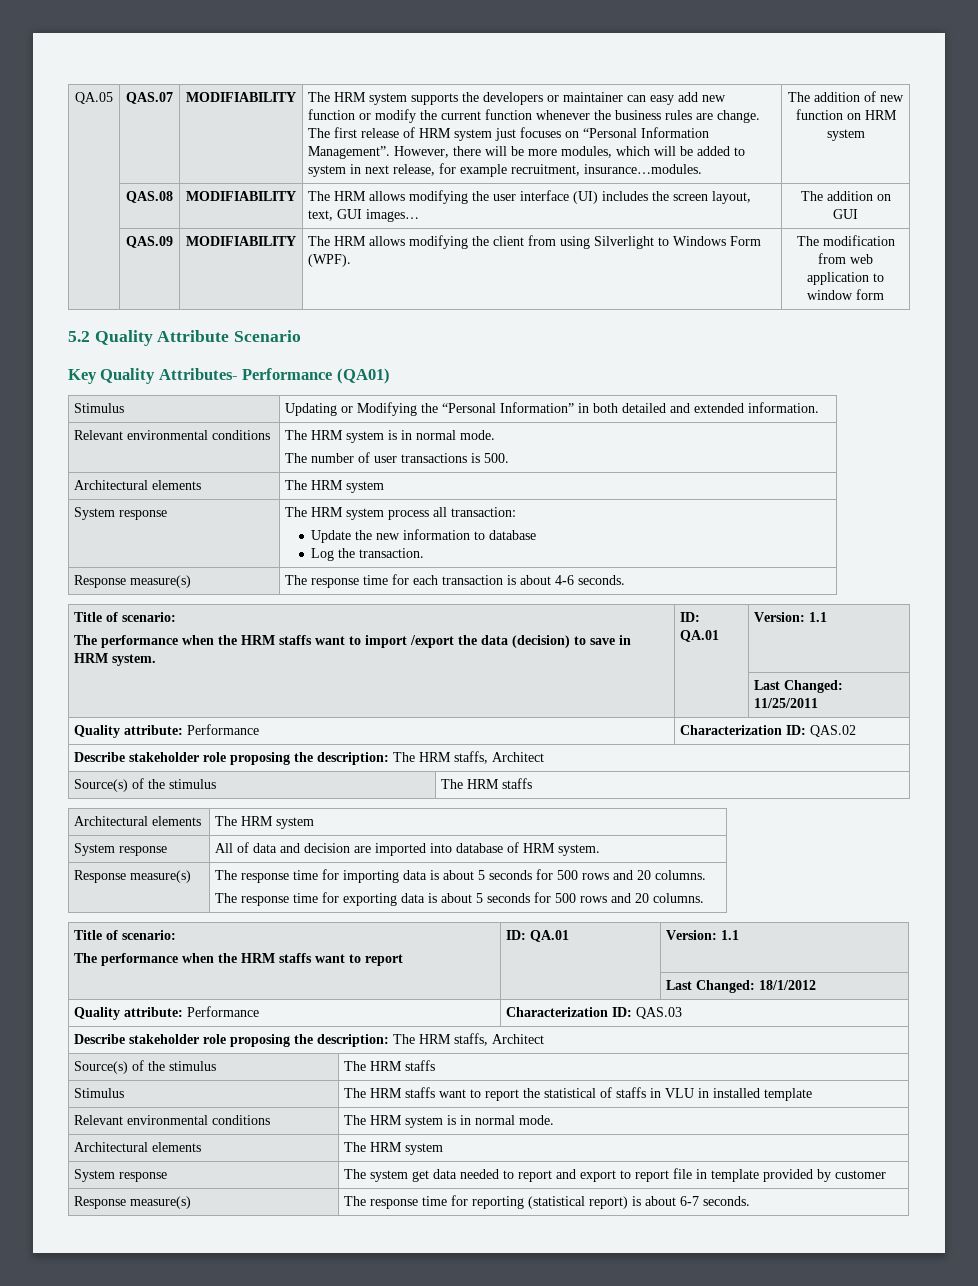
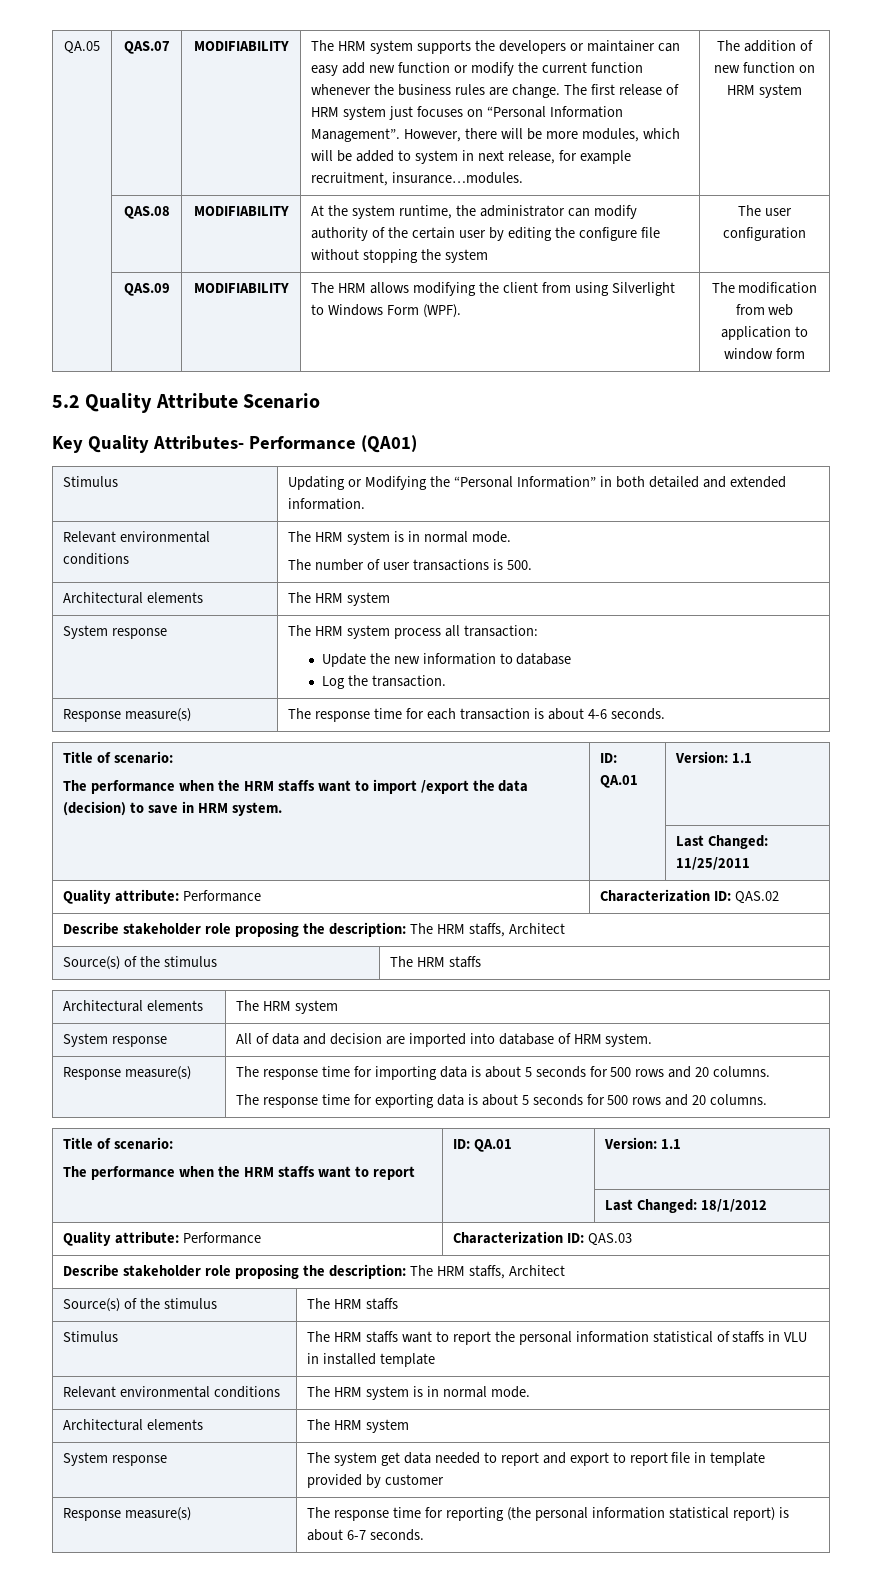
[308,190,752,204] [308,209,420,222] [800,191,891,201] [832,209,858,219] The HRM allows modifying the user interface (UI) includes the screen layout, text, GUI images… | The addition on GUI -> [311,205,637,219] [311,227,660,241] [311,249,489,263] [738,205,792,216] [723,227,806,241] At the system runtime, the administrator can modify authority of the certain user by editing the configure file without stopping the system | The user configuration
(541, 1093) none -> [518,1331,649,1345] personal information
[528,1196,586,1209] (statistical -> [506,1507,729,1521] (the personal information statistical

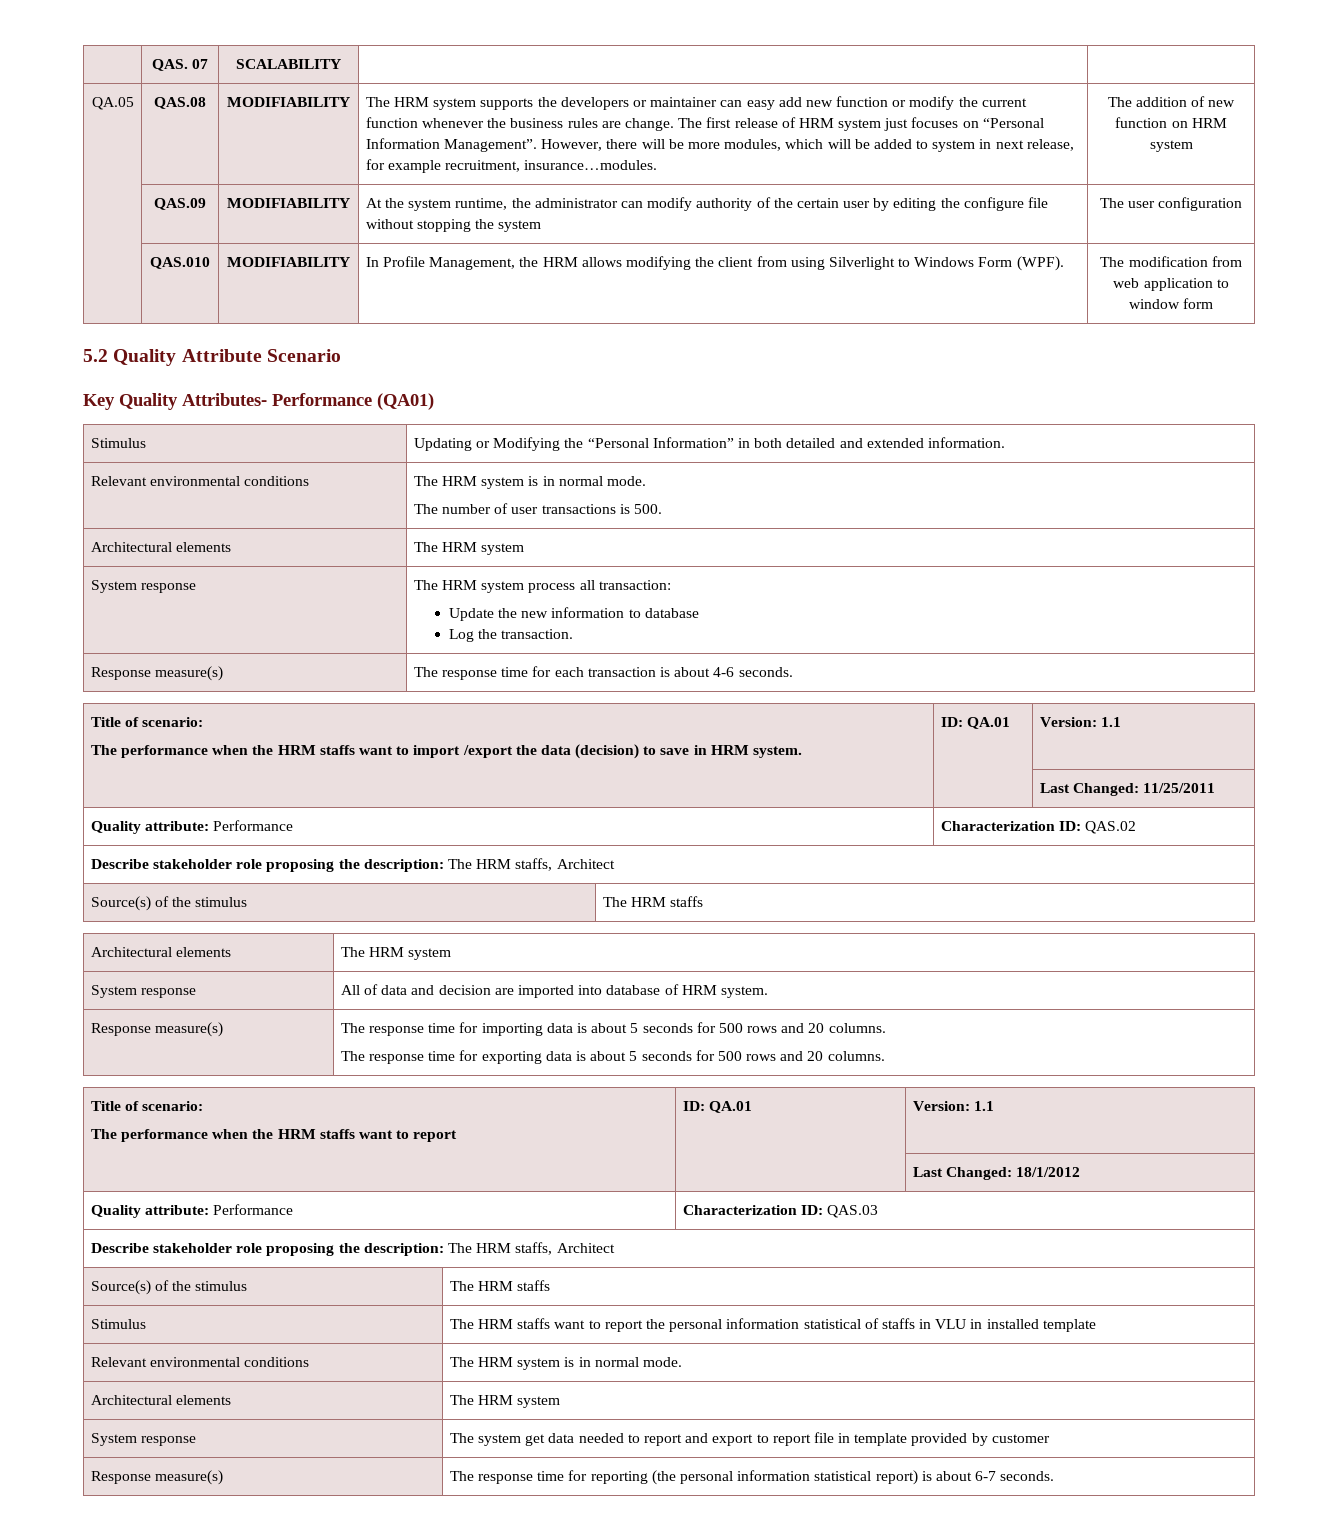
(64, 47) none -> [151,59,209,71] [236,59,341,69] | QAS. 07 | SCALABILITY | | //
[123,41,170,54] QAS.07 -> [154,97,206,109] QAS.08
[123,206,170,219] QAS.08 -> [154,198,206,210] QAS.09
[123,283,170,296] [193,283,289,293] [311,282,335,293] QAS.09 | MODIFIABILITY | The -> [150,257,210,269] [227,257,350,267] [365,256,539,270] QAS.010 | MODIFIABILITY | In Profile Management, the

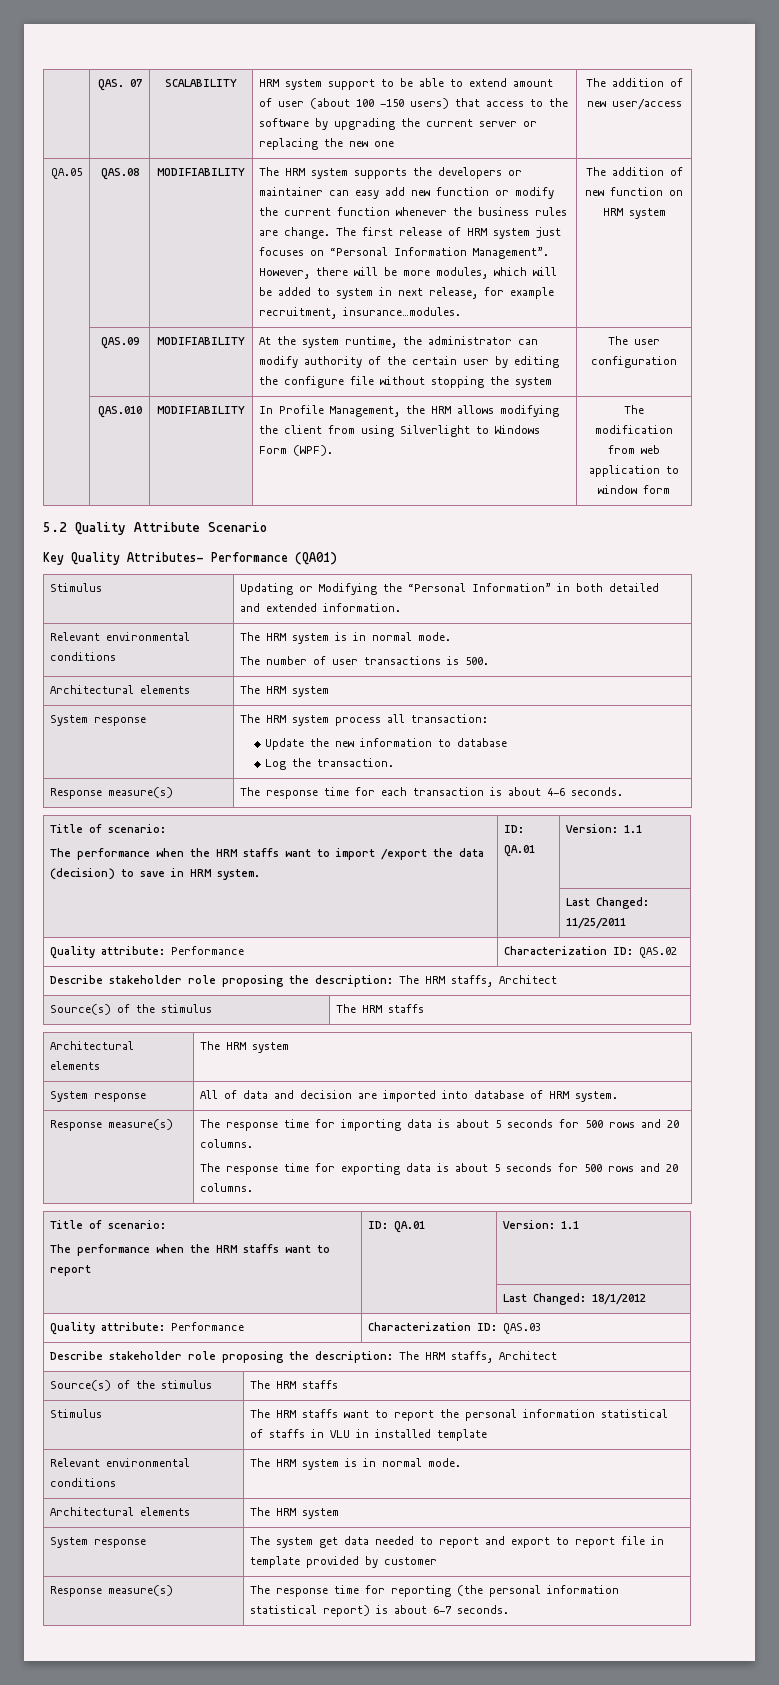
(341, 64) | -> [259,78,554,90] [259,98,569,109] [259,118,538,130] [259,138,395,150] [585,78,683,87] [586,98,682,110] HRM system support to be able to extend amount of user (about 100 -150 users) that access to the software by upgrading the current server or replacing the new one | The addition of new user/access

